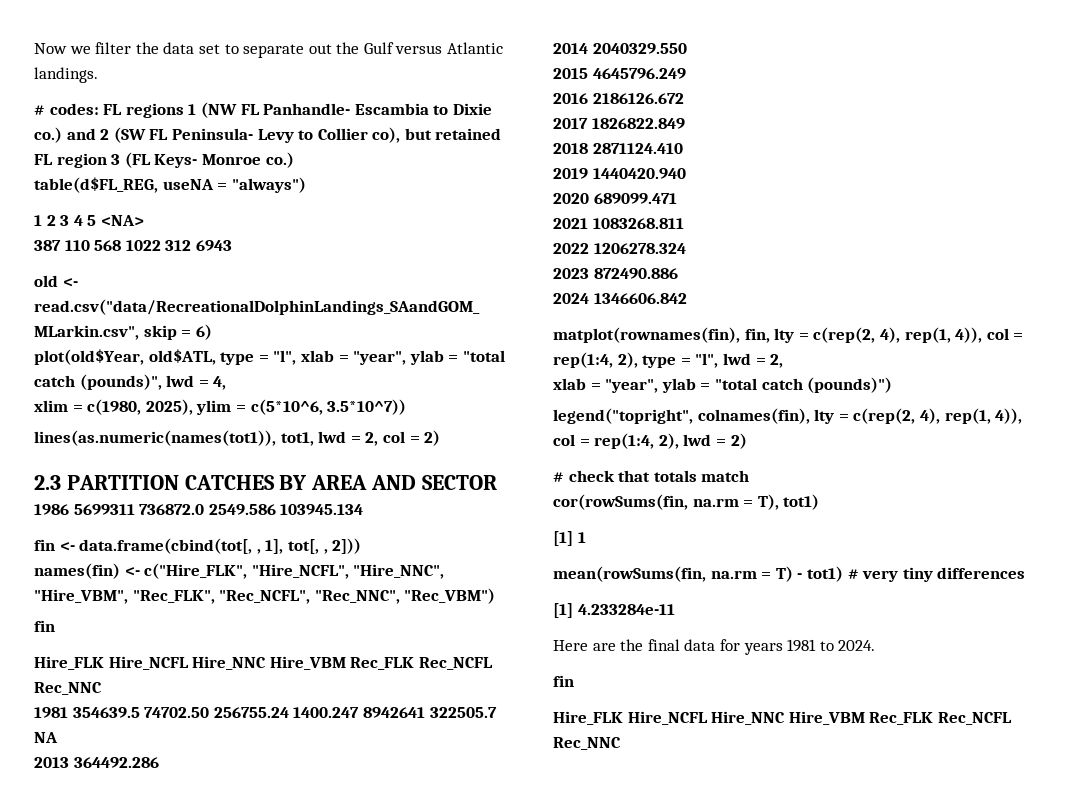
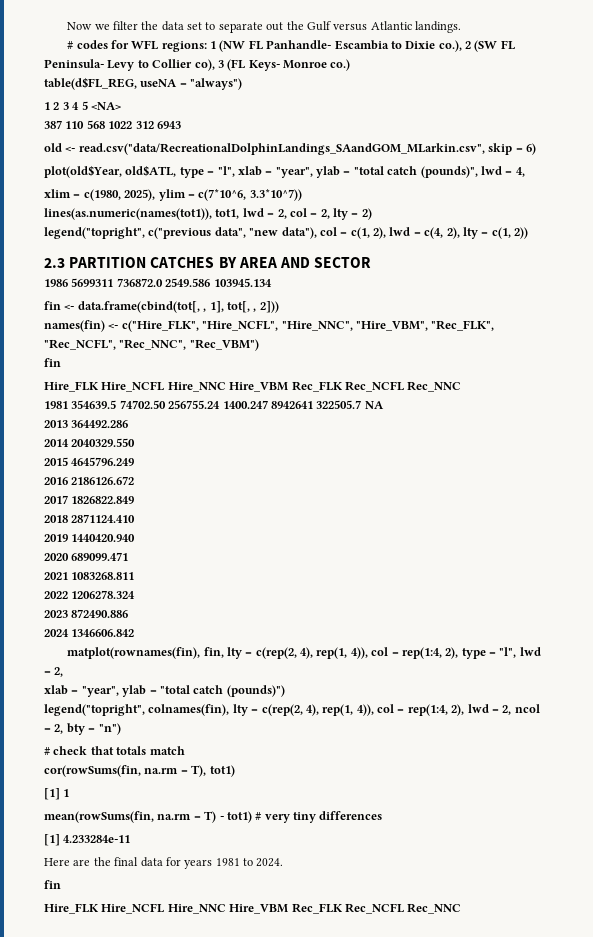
[49,103,184,118] codes: FL regions -> [76,40,207,52] codes for WFL regions:
[34,127,96,143] co.) and -> [438,40,462,52] co.),
[404,128,502,140] [34,153,107,168] but retained FL region -> (215, 65) none
[250,399,407,415] c(5*10^6, 3.5*10^7)) -> [198,189,302,201] c(7*10^6, 3.3*10^7))
[424,430,441,446] 2) -> [320,208,372,220] [44,227,528,239] 2, lty = 2) // legend("topright", c("previous data", "new data"), col = c(1, 2), lwd = c(4, 2), lty = c(1, 2))
[730,433,747,449] 2) -> [502,704,540,715] [44,723,121,735] 2, ncol = 2, bty = "n")

